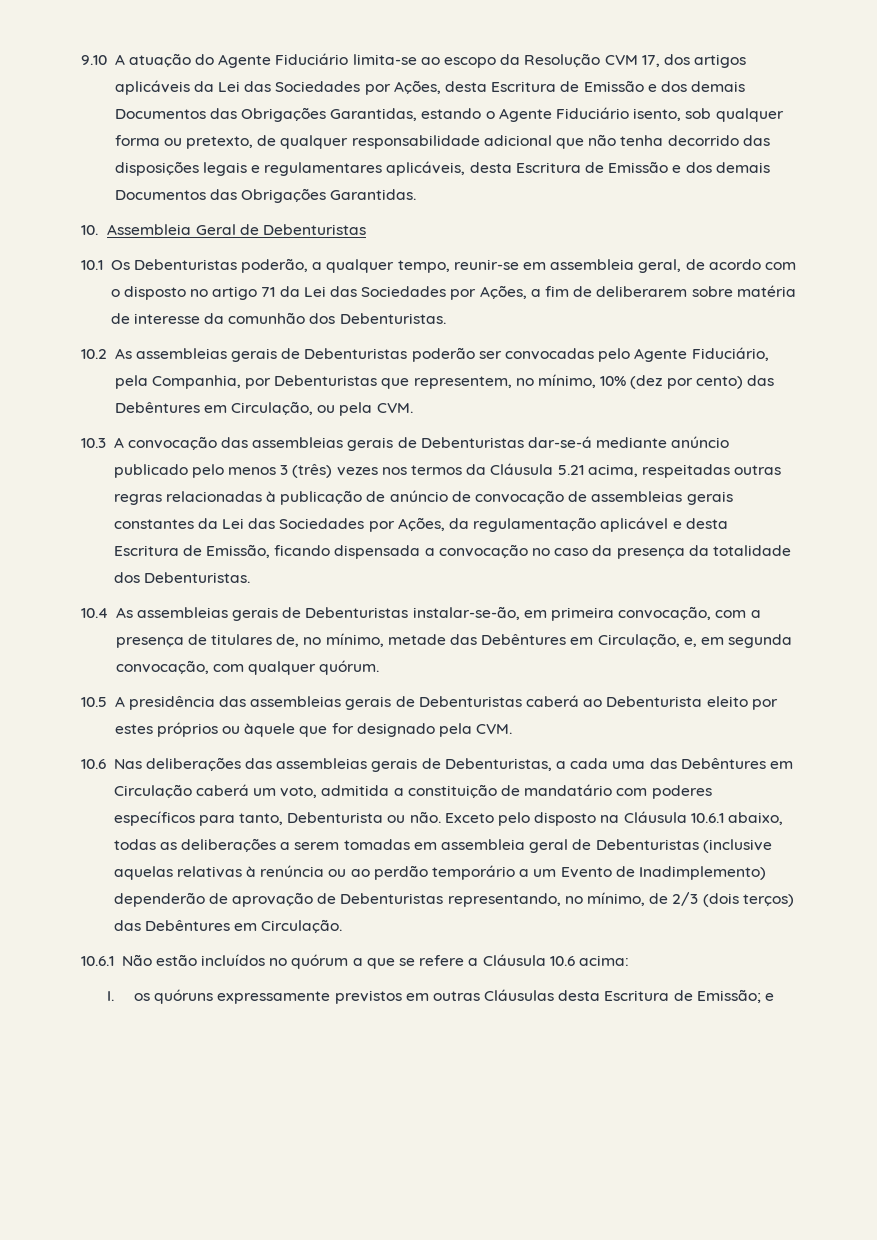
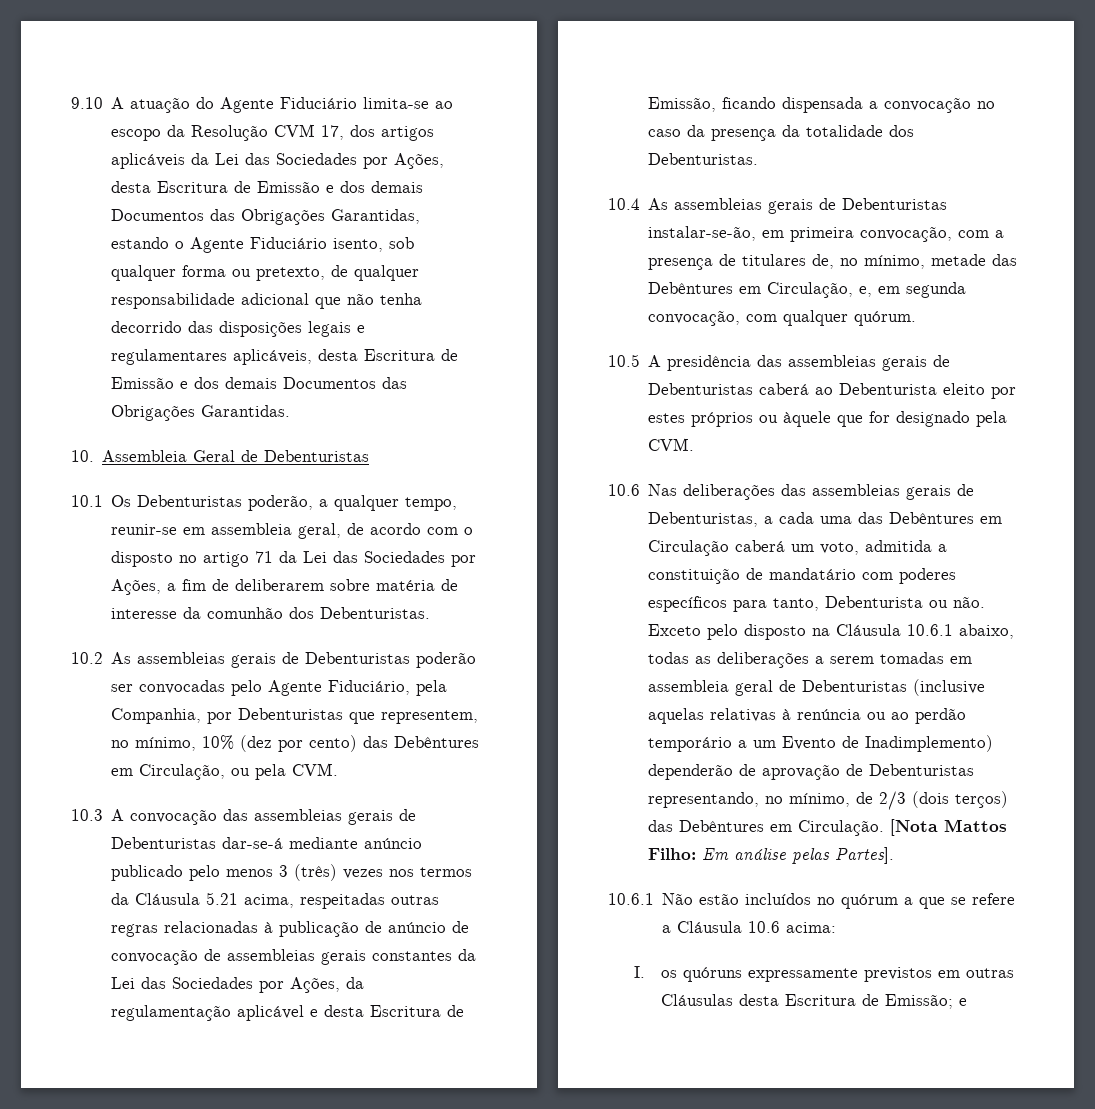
(343, 926) none -> [890,819,1008,836] [648,847,895,864] [Nota Mattos Filho: Em análise pelas Partes].

